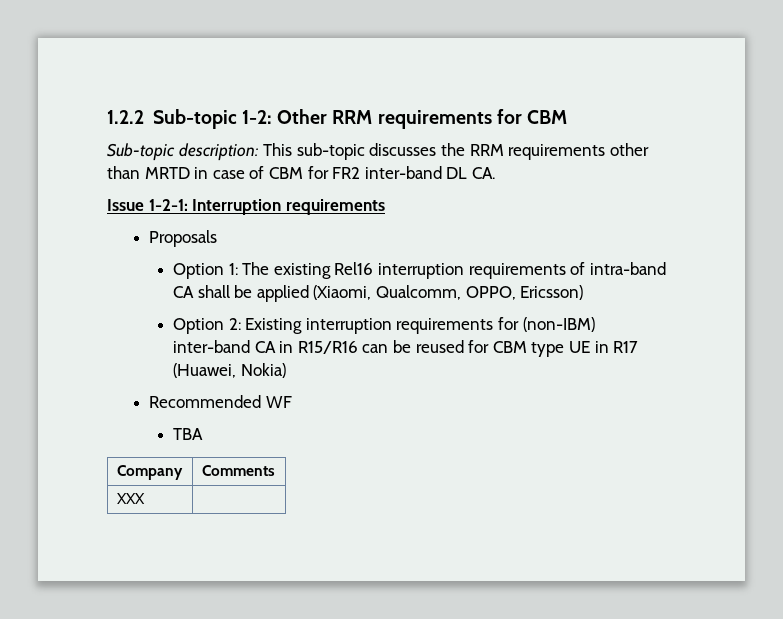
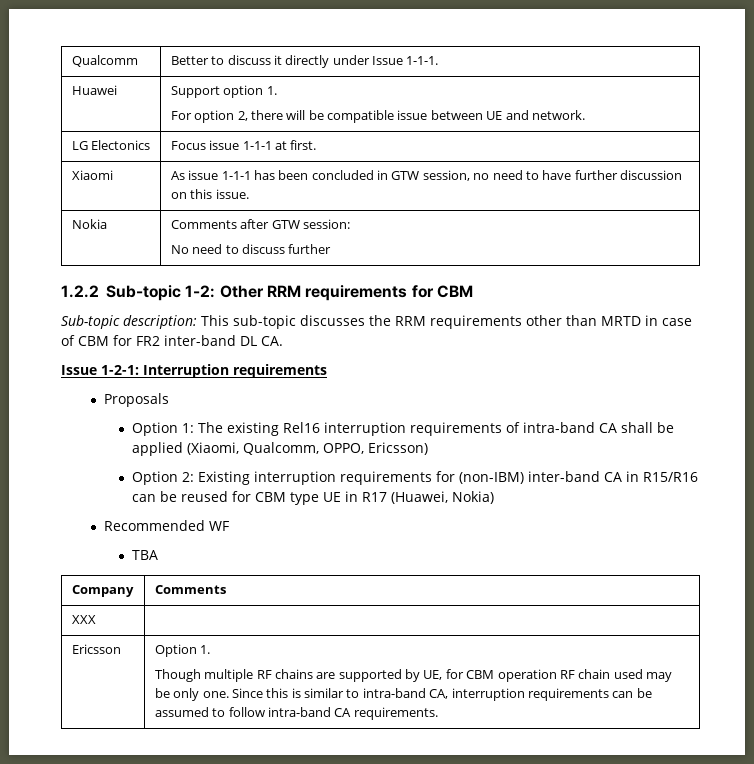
(107, 117) none -> [71,55,138,67] [170,55,439,68] [71,85,117,95] [170,85,277,98] [170,110,585,123] [71,140,151,150] [170,140,317,150] [71,170,113,180] [170,170,683,181] [170,189,249,199] [71,219,107,229] [170,219,350,229] [170,244,332,254] Qualcomm | Better to discuss it directly under Issue 1-1-1. // Huawei | Support option 1. // For option 2, there will be compatible issue between UE and network. // LG Electonics | Focus issue 1-1-1 at first. // Xiaomi | As issue 1-1-1 has been concluded in GTW session, no need to have further discussion on this issue. // Nokia | Comments after GTW session: // No need to discuss further //
(145, 498) none -> [71,644,121,654] [154,644,211,657] [154,669,673,682] [154,688,652,701] [154,707,438,720] // Ericsson | Option 1. // Though multiple RF chains are supported by UE, for CBM operation RF chain used may be only one. Since this is similar to intra-band CA, interruption requirements can be assumed to follow intra-band CA requirements.

